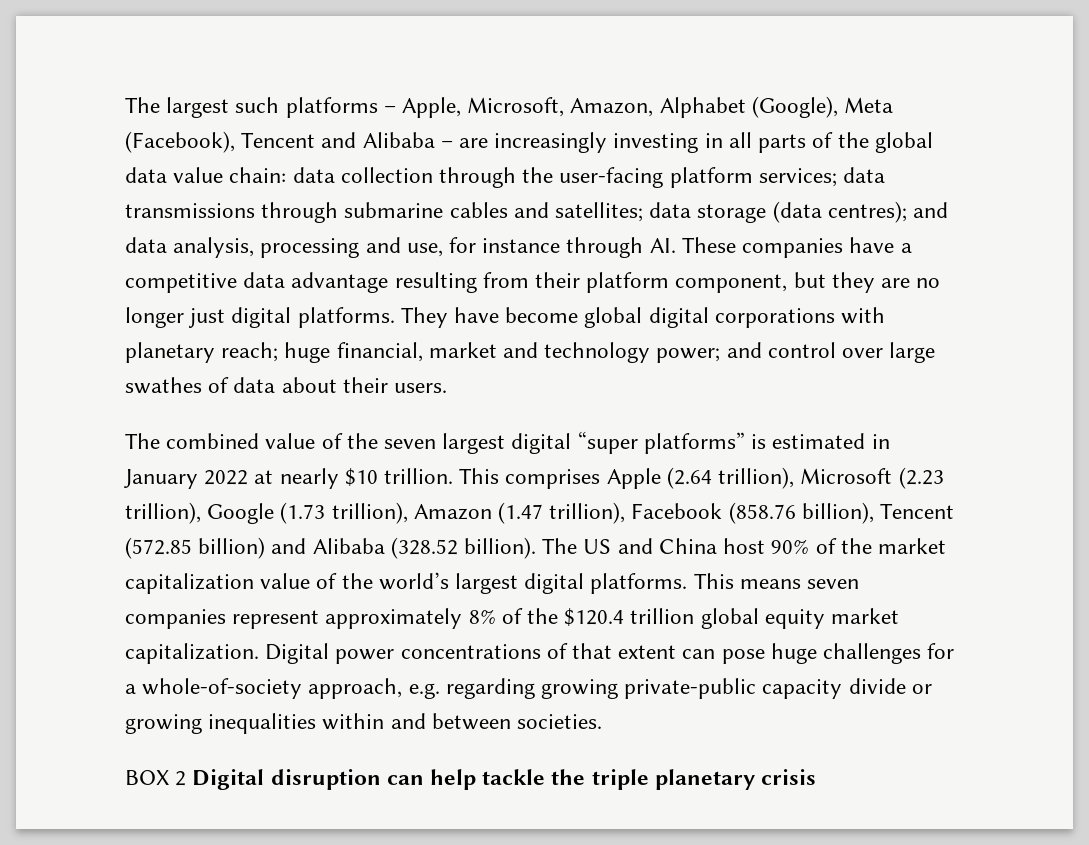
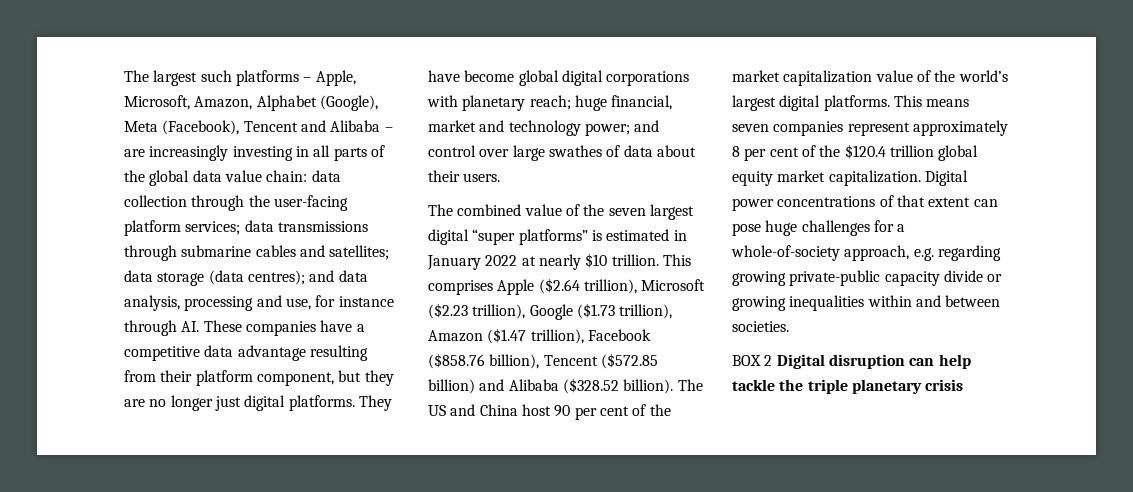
[666,467,712,489] (2.64 -> [538,278,580,294] ($2.64
[898,467,944,489] (2.23 -> [428,303,468,319] ($2.23
[280,502,326,524] (1.73 -> [576,303,615,319] ($1.73
[498,502,544,524] (1.47 -> [487,328,527,344] ($1.47
[728,502,796,524] (858.76 -> [428,353,485,369] ($858.76
[125,537,192,559] (572.85 -> [600,353,658,369] ($572.85
[390,537,458,559] (328.52 -> [562,378,619,394] ($328.52
[771,539,810,554] 90% -> [554,405,629,420] 90 per cent
[468,609,496,624] 8% -> [732,146,799,161] 8 per cent

